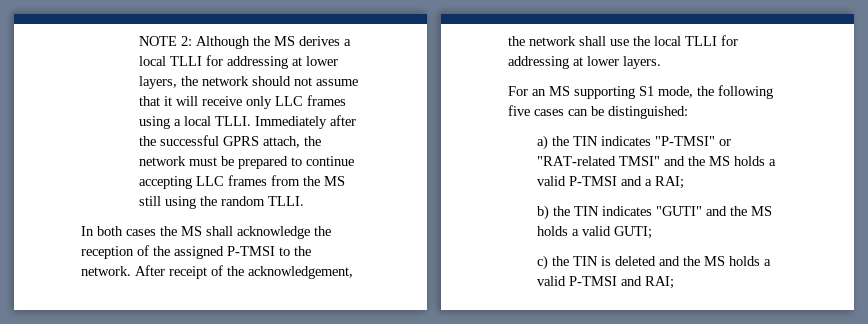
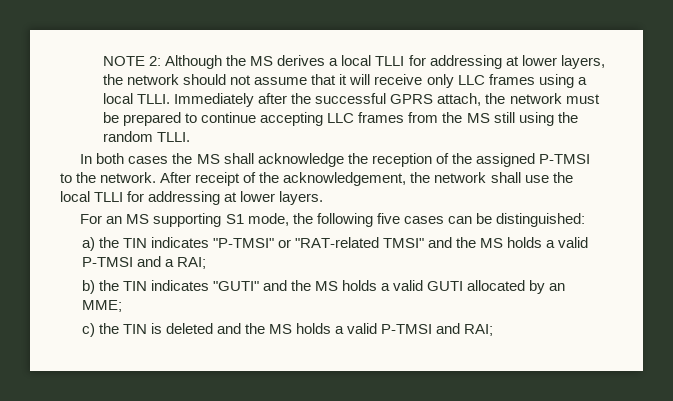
[613,226,652,239] GUTI; -> [427,280,566,294] [81,300,122,312] GUTI allocated by an MME;

